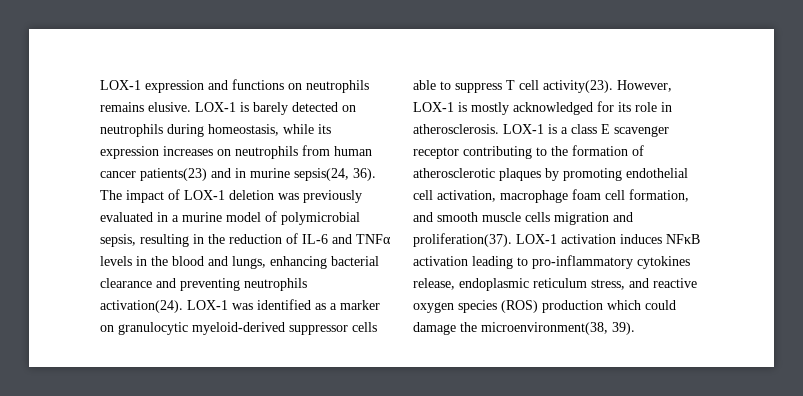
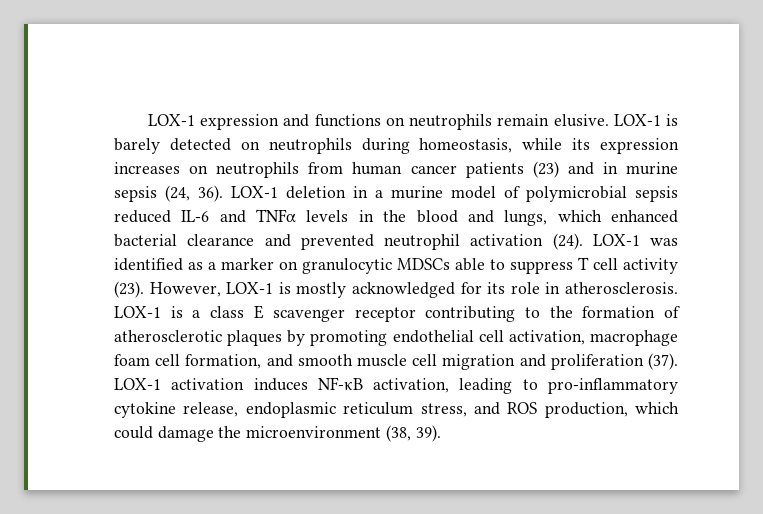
[100,102,144,112] remains -> [497,114,550,126] remain
[140,168,207,181] patients(23) -> [465,161,559,178] patients (23)
[294,168,376,181] [100,189,362,203] [100,212,153,222] sepsis(24, 36). The impact of LOX-1 deletion was previously evaluated -> [114,185,346,202] sepsis (24, 36). LOX-1 deletion
[100,233,298,247] sepsis, resulting in the reduction of -> [635,186,678,202] [114,210,171,223] sepsis reduced
[270,256,327,269] enhancing -> [557,210,679,223] which enhanced
[180,278,307,291] [100,300,183,313] preventing neutrophils activation(24). -> [300,233,583,250] prevented neutrophil activation (24).
[192,322,377,335] myeloid-derived suppressor cells -> [397,258,450,270] MDSCs
[543,80,613,93] activity(23). -> [623,258,678,274] [114,281,144,298] activity (23).
[525,212,550,222] cells -> [412,354,438,366] cell
[413,233,512,247] proliferation(37). -> [550,353,678,370] proliferation (37).
[666,234,700,244] [413,256,468,266] NFκB activation -> [317,377,450,393] NF-κB activation,
[637,256,690,269] cytokines -> [114,402,176,418] cytokine
[653,278,697,288] [413,300,603,313] reactive oxygen species (ROS) production -> [507,402,628,418] ROS production,
[481,322,608,335] microenvironment(38, -> [246,425,411,442] microenvironment (38,

